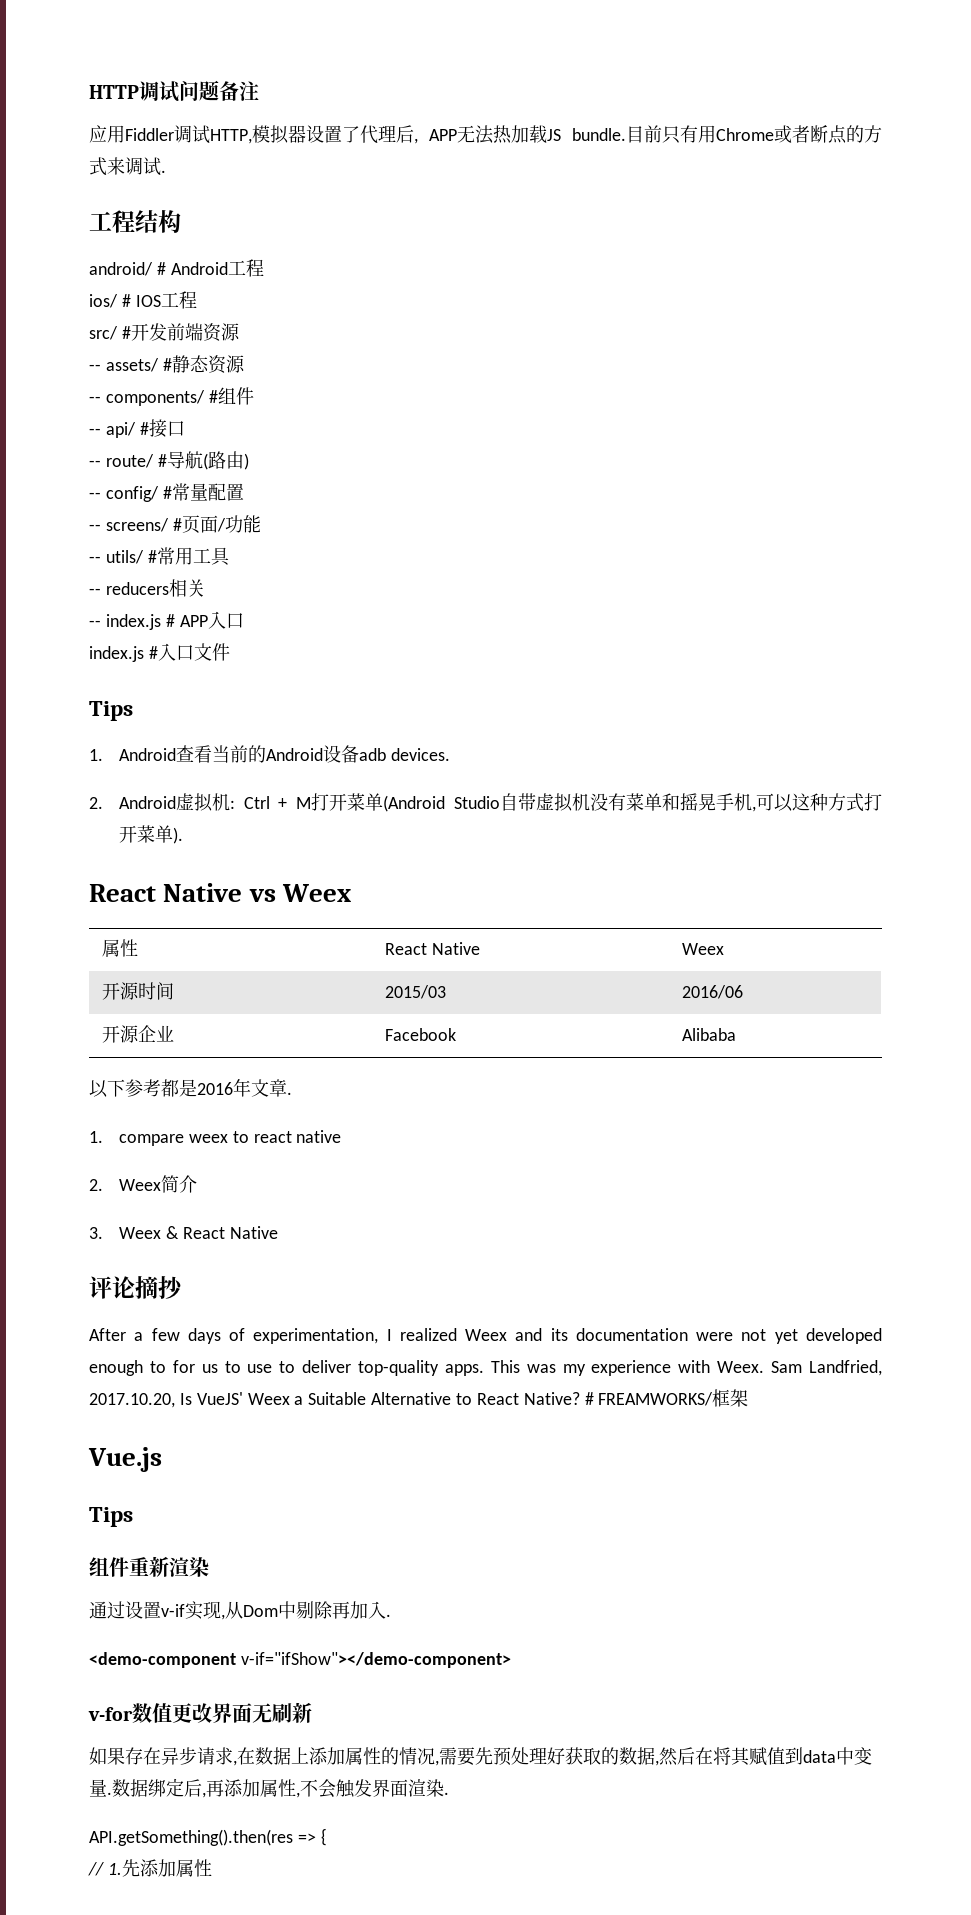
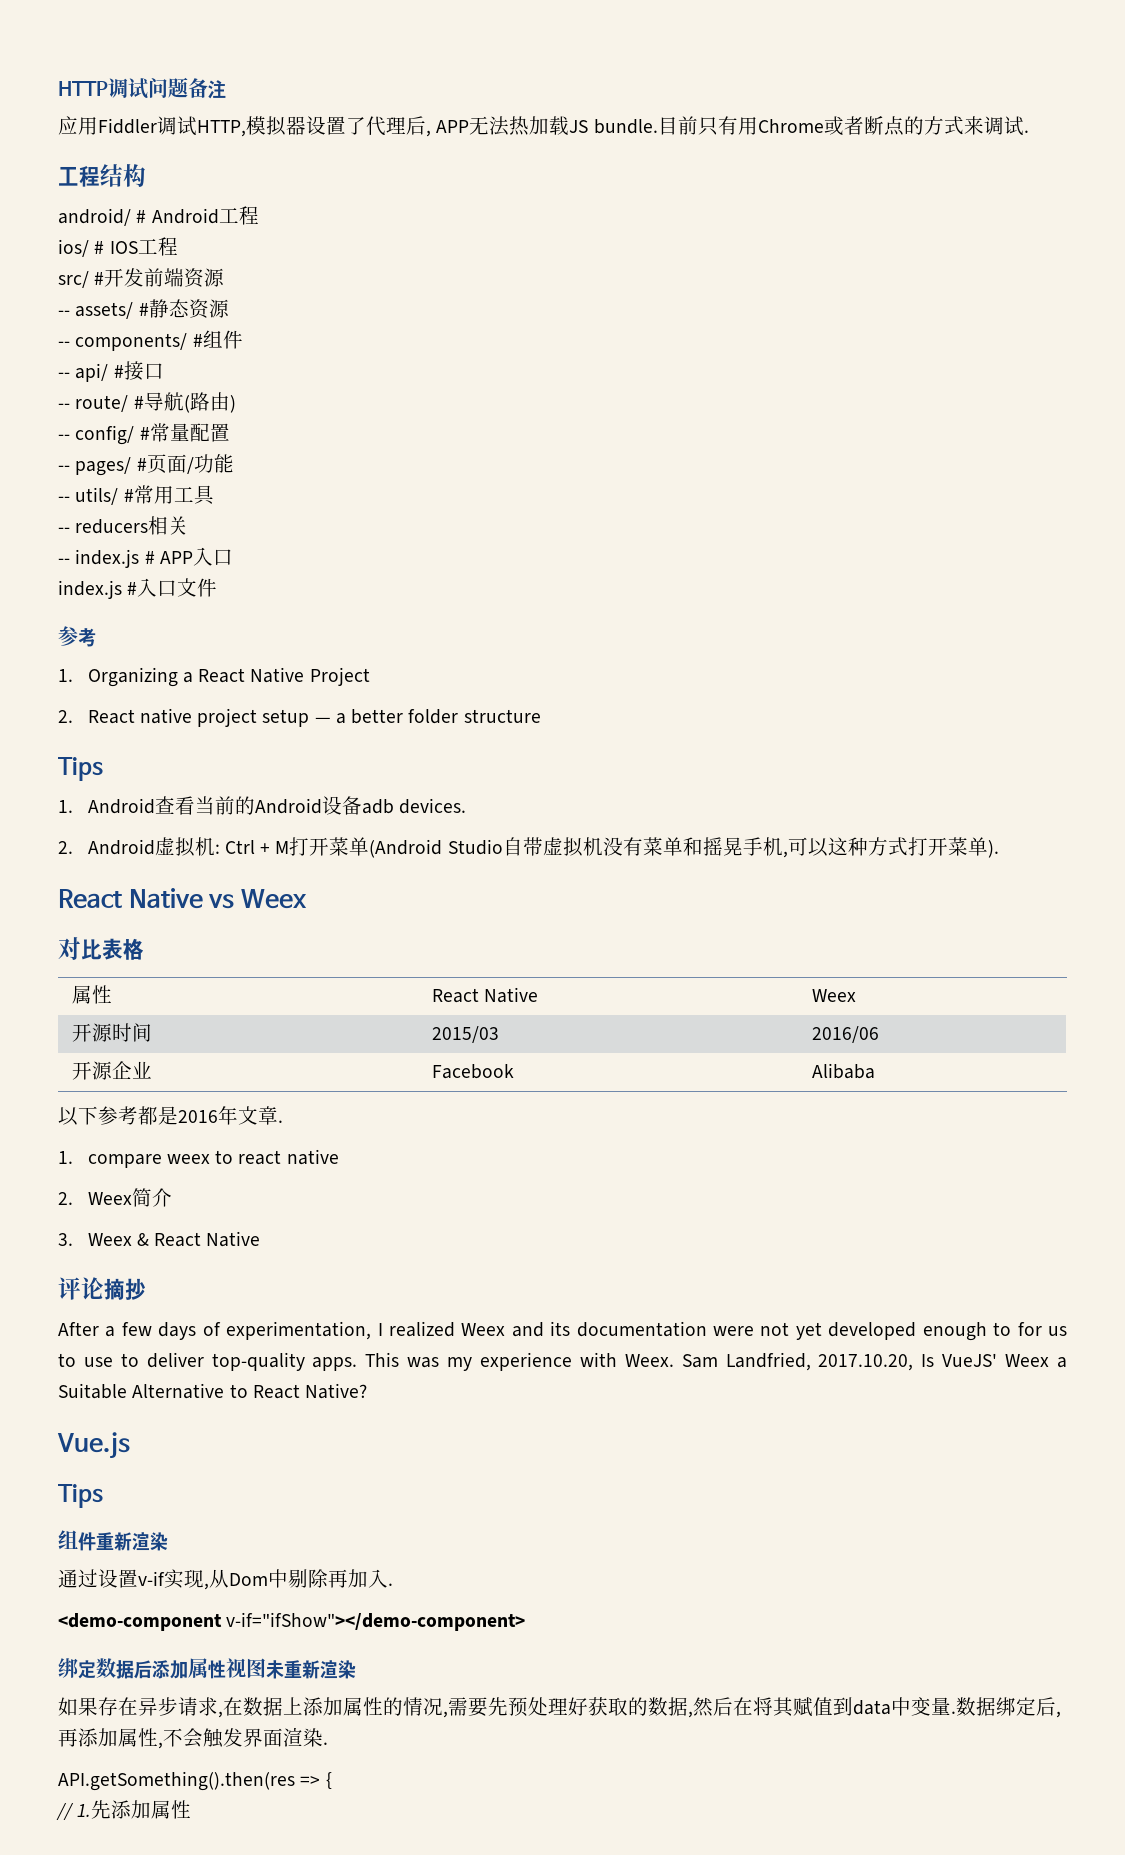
[105,518,169,532] screens/ -> [75,457,132,476] pages/
(230, 652) none -> [58,626,96,647] [58,667,370,687] [58,708,541,727] // 参考 // 1. Organizing a React Native Project // 2. React native project setup — a better folder structure
(351, 893) none -> [58,937,144,960] // 对比表格
[584,1389,749,1407] # FREAMWORKS/框架 -> (368, 1391) none
[88,1702,312,1723] v-for数值更改界面无刷新 -> [58,1658,356,1679] 绑定数据后添加属性视图未重新渲染

